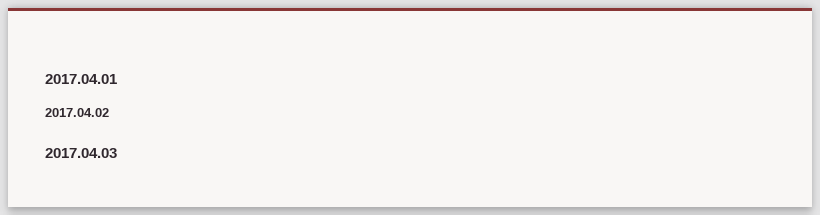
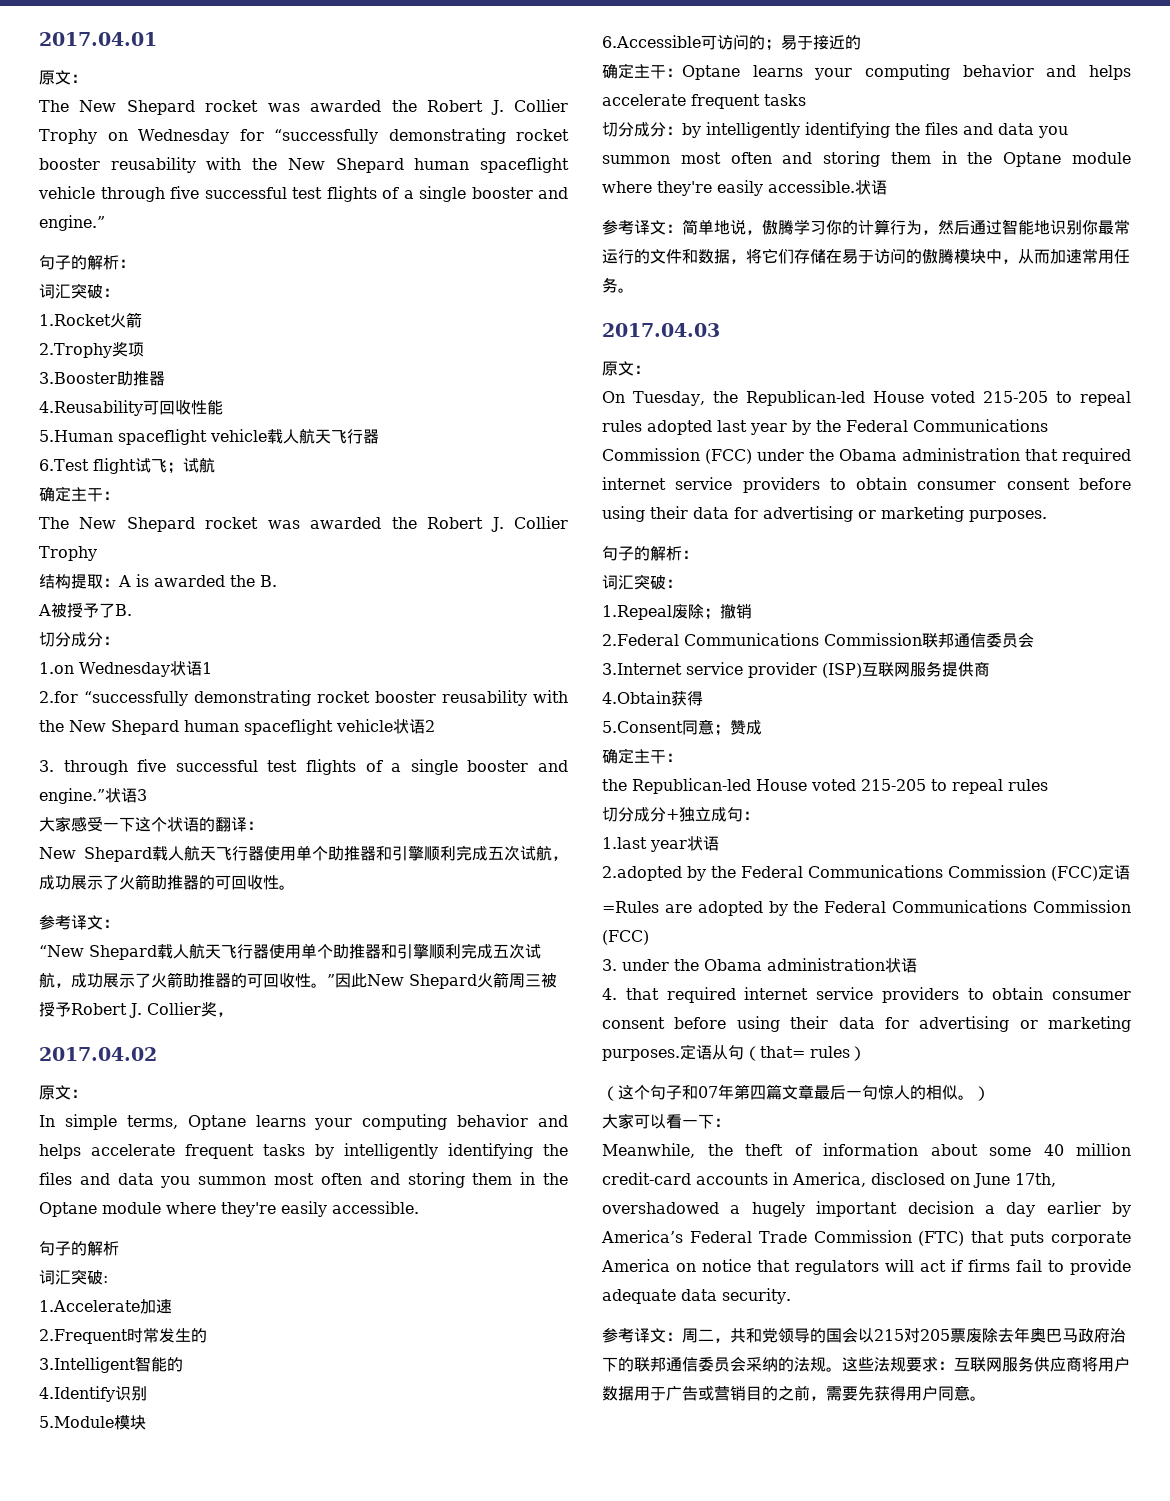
[45,108,109,117] [45,148,117,158] 2017.04.02 // 2017.04.03 -> [39,70,87,85] [39,99,568,115] [39,128,569,144] [39,157,569,173] [38,186,568,202] [39,215,105,231] [39,255,135,270] [39,283,119,299] [39,312,142,328] [39,342,144,358] [39,371,165,386] [39,400,223,416] [39,428,379,445] [39,457,215,474] [39,486,119,502] [39,516,568,532] [39,546,97,561] [39,574,277,589] [38,603,132,618] [39,632,119,647] [39,661,212,677] [39,690,568,706] [39,719,435,735] [39,759,569,775] [39,788,147,804] [39,816,263,832] [39,845,568,862] [39,874,295,890] [39,915,119,930] [39,943,541,960] [39,972,557,989] [39,1002,233,1018] [39,1047,157,1061] [39,1085,87,1100] [39,1114,568,1130] [39,1143,568,1159] [39,1172,568,1188] [39,1201,419,1217] [39,1241,119,1256] [39,1269,108,1285] [39,1299,172,1314] [39,1328,207,1344] [39,1356,183,1373] [39,1386,147,1402] [39,1415,146,1430] [602,34,861,51] [602,63,1131,80] [602,94,806,109] [602,122,1068,138] [602,151,1131,167] [602,180,887,196] [602,219,1130,235] [602,248,1130,264] [602,277,634,293] [602,323,720,337] [602,361,650,376] [602,390,1131,406] [602,419,1048,435] [602,448,1131,464] [602,477,1131,493] [602,506,1047,522] [602,546,698,561] [602,574,682,590] [602,604,752,620] [602,632,1034,648] [602,661,990,678] [602,691,703,706] [602,719,762,736] [602,748,682,764] [602,778,1048,794] [602,807,759,822] [602,836,719,852] [602,864,1130,881] [602,900,1131,916] [602,930,649,945] [602,958,917,973] [602,987,1131,1003] [602,1016,1131,1032] [602,1044,866,1061] [602,1084,990,1101] [602,1113,730,1129] [602,1143,1131,1158] [602,1172,1056,1188] [602,1201,1131,1217] [601,1230,1131,1246] [601,1259,1131,1275] [602,1288,791,1304] [602,1327,1126,1343] [602,1356,1130,1372] [602,1385,986,1401] 原文： // The New Shepard rocket was awarded the Robert J. Collier Trophy on Wednesday for “successfully demonstrating rocket booster reusability with the New Shepard human spaceflight vehicle through five successful test flights of a single booster and engine.” // 句子的解析： // 词汇突破： // 1.Rocket火箭 // 2.Trophy奖项 // 3.Booster助推器 // 4.Reusability可回收性能 // 5.Human spaceflight vehicle载人航天飞行器 // 6.Test flight试飞；试航 // 确定主干： // The New Shepard rocket was awarded the Robert J. Collier Trophy // 结构提取：A is awarded the B. // A被授予了B. // 切分成分： // 1.on Wednesday状语1 // 2.for “successfully demonstrating rocket booster reusability with the New Shepard human spaceflight vehicle状语2 // 3. through five successful test flights of a single booster and engine.”状语3 // 大家感受一下这个状语的翻译： // New Shepard载人航天飞行器使用单个助推器和引擎顺利完成五次试航，成功展示了火箭助推器的可回收性。 // 参考译文： // “New Shepard载人航天飞行器使用单个助推器和引擎顺利完成五次试航，成功展示了火箭助推器的可回收性。”因此New Shepard火箭周三被授予Robert J. Collier奖， // 2017.04.02 // 原文： // In simple terms, Optane learns your computing behavior and helps accelerate frequent tasks by intelligently identifying the files and data you summon most often and storing them in the Optane module where they're easily accessible. // 句子的解析 // 词汇突破: // 1.Accelerate加速 // 2.Frequent时常发生的 // 3.Intelligent智能的 // 4.Identify识别 // 5.Module模块 // 6.Accessible可访问的；易于接近的 // 确定主干：Optane learns your computing behavior and helps accelerate frequent tasks // 切分成分：by intelligently identifying the files and data you summon most often and storing them in the Optane module where they're easily accessible.状语 // 参考译文：简单地说，傲腾学习你的计算行为，然后通过智能地识别你最常运行的文件和数据，将它们存储在易于访问的傲腾模块中，从而加速常用任务。 // 2017.04.03 // 原文： // On Tuesday, the Republican-led House voted 215-205 to repeal rules adopted last year by the Federal Communications Commission (FCC) under the Obama administration that required internet service providers to obtain consumer consent before using their data for advertising or marketing purposes. // 句子的解析： // 词汇突破： // 1.Repeal废除；撤销 // 2.Federal Communications Commission联邦通信委员会 // 3.Internet service provider (ISP)互联网服务提供商 // 4.Obtain获得 // 5.Consent同意；赞成 // 确定主干： // the Republican-led House voted 215-205 to repeal rules // 切分成分+独立成句： // 1.last year状语 // 2.adopted by the Federal Communications Commission (FCC)定语 // =Rules are adopted by the Federal Communications Commission (FCC) // 3. under the Obama administration状语 // 4. that required internet service providers to obtain consumer consent before using their data for advertising or marketing purposes.定语从句（that= rules） // （这个句子和07年第四篇文章最后一句惊人的相似。） // 大家可以看一下： // Meanwhile, the theft of information about some 40 million credit-card accounts in America, disclosed on June 17th, overshadowed a hugely important decision a day earlier by America’s Federal Trade Commission (FTC) that puts corporate America on notice that regulators will act if firms fail to provide adequate data security. // 参考译文：周二，共和党领导的国会以215对205票废除去年奥巴马政府治下的联邦通信委员会采纳的法规。这些法规要求：互联网服务供应商将用户数据用于广告或营销目的之前，需要先获得用户同意。

